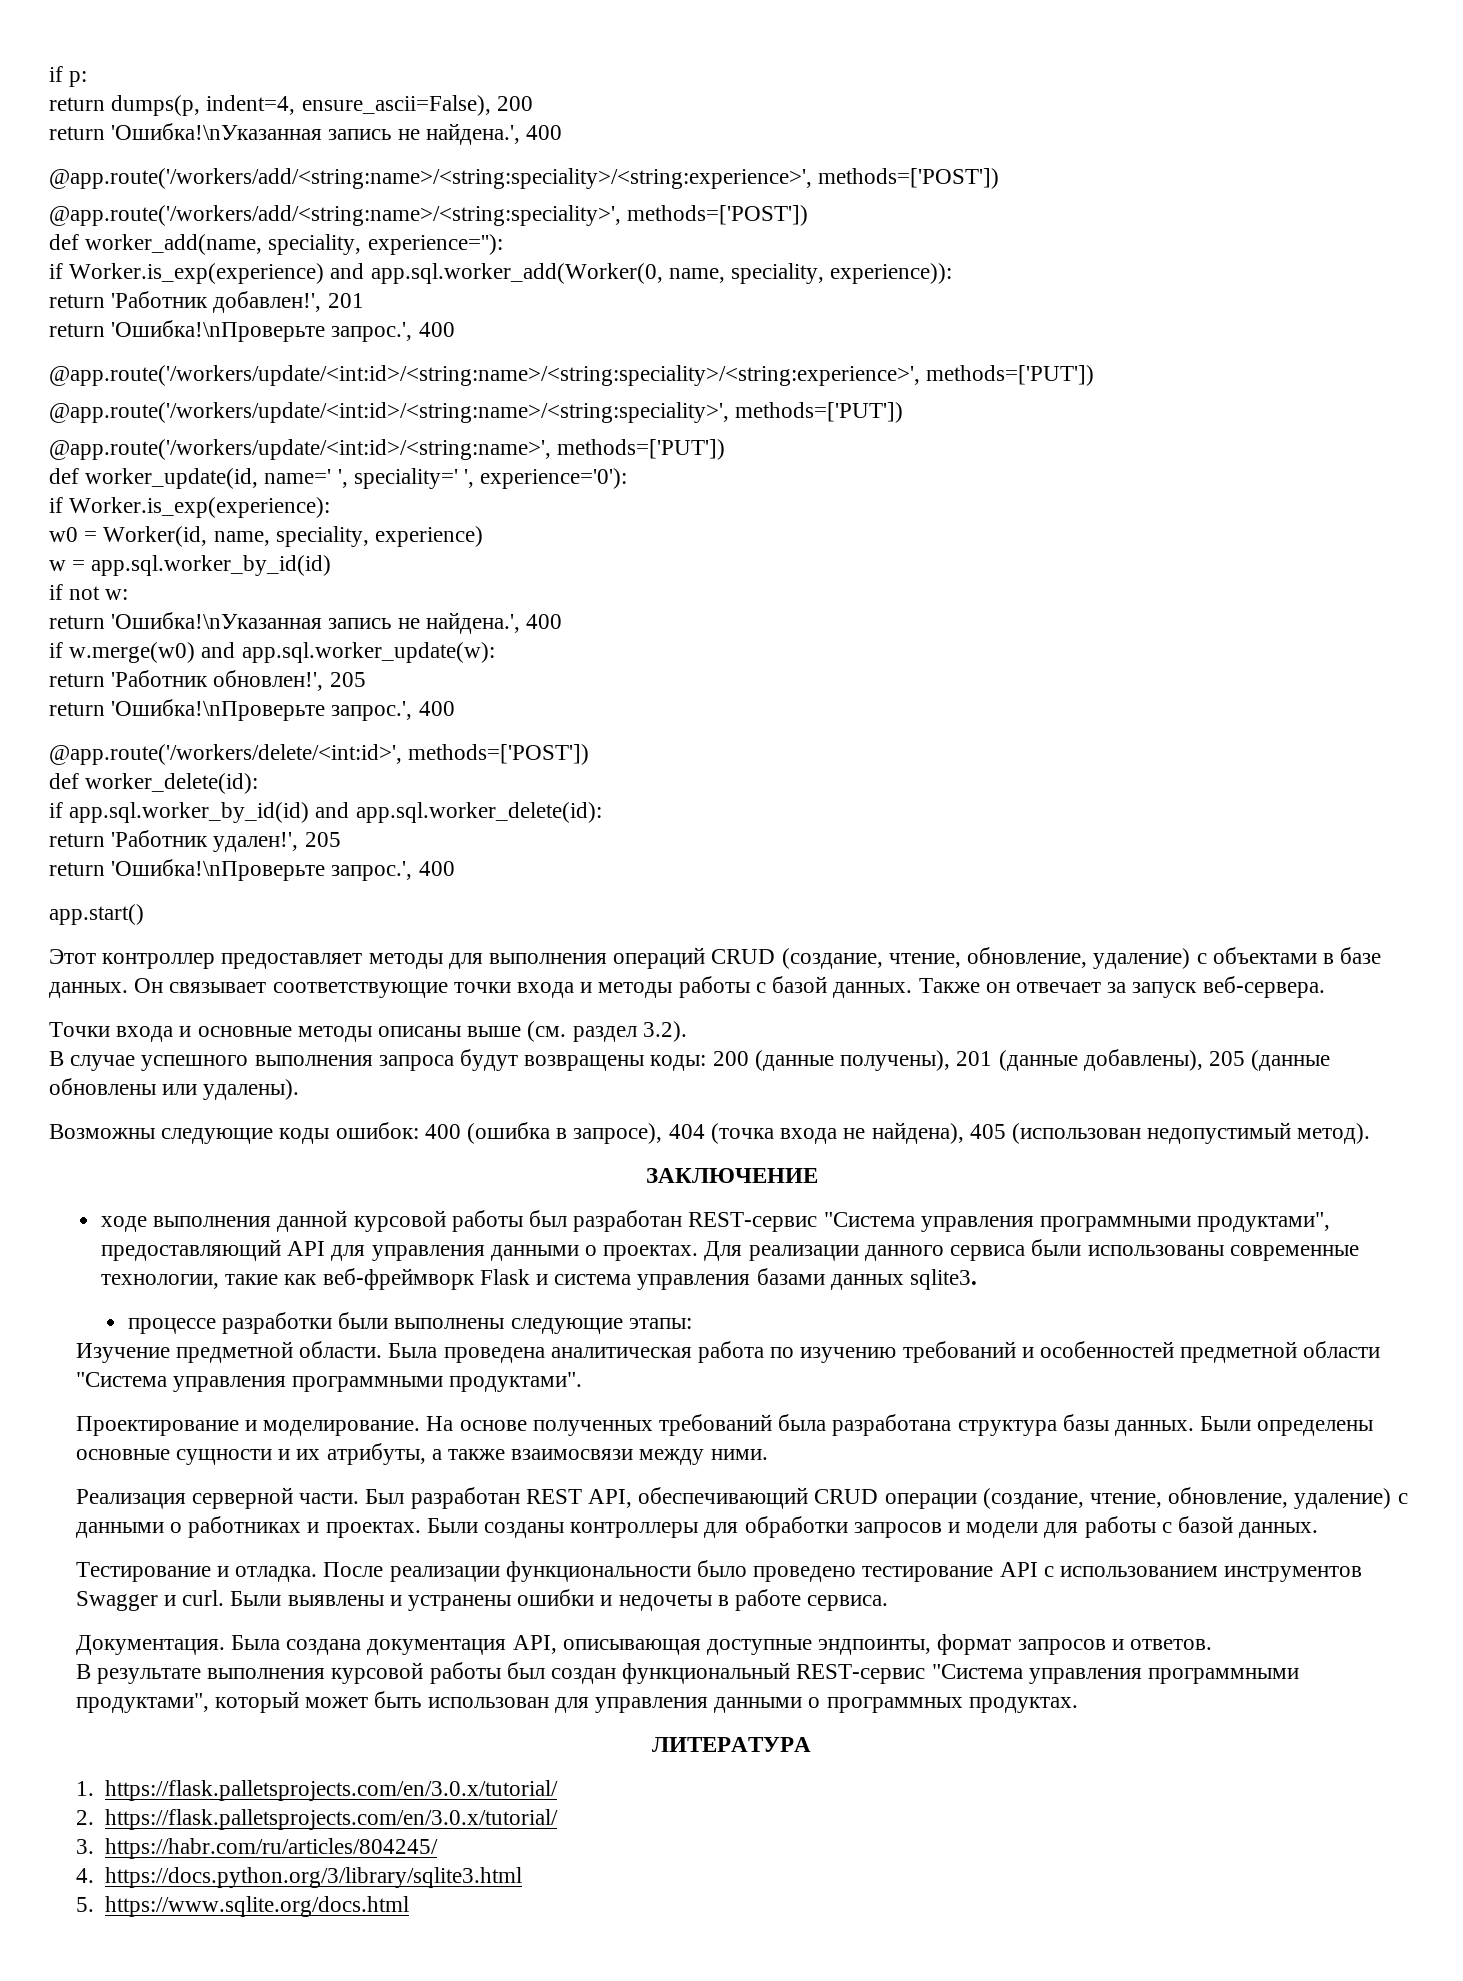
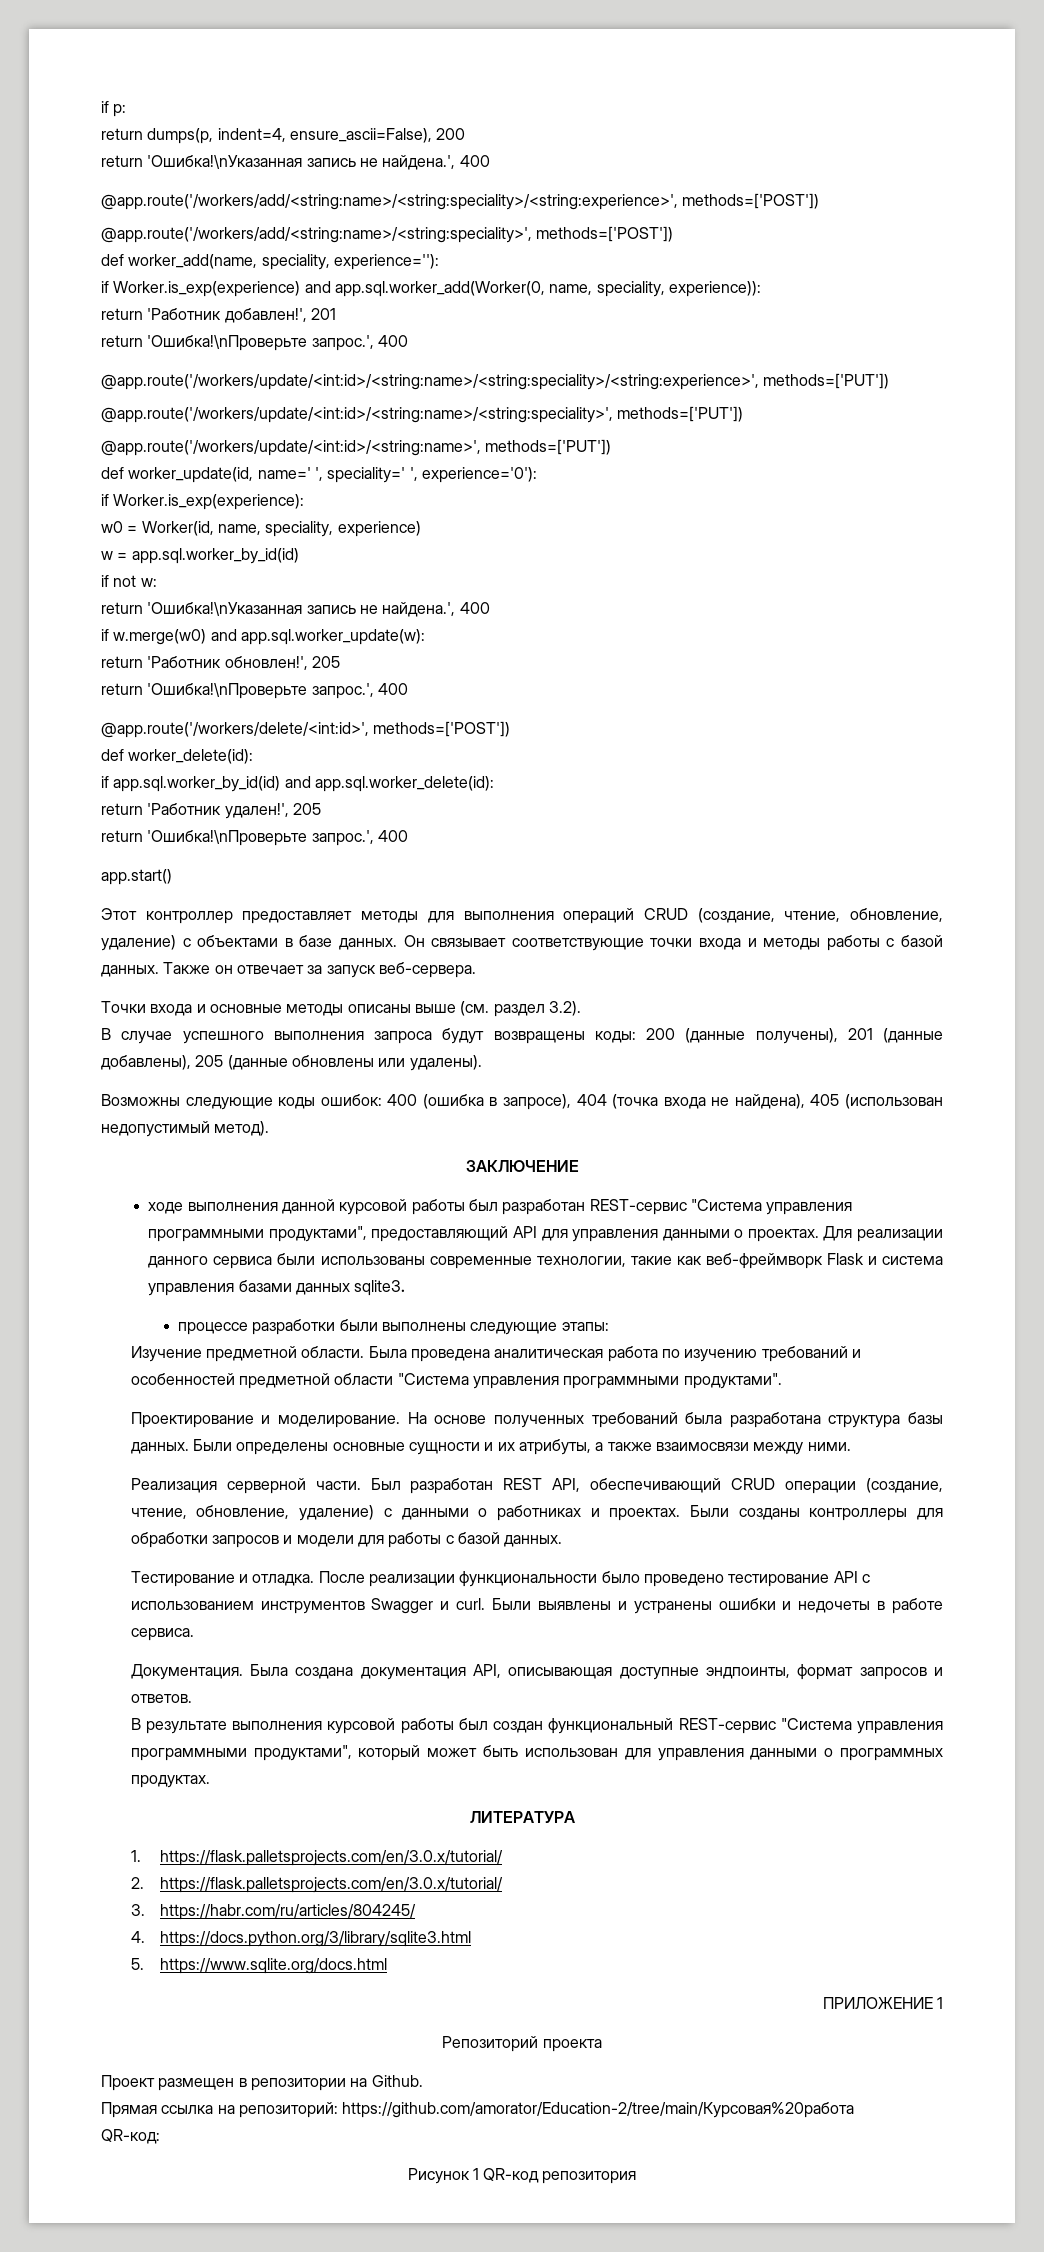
(410, 1906) none -> [822,1997,944,2009] [442,2036,602,2052] [101,2075,423,2091] [101,2102,855,2118] [101,2129,160,2144] [407,2168,637,2184] // ПРИЛОЖЕНИЕ 1 // Репозиторий проекта // Проект размещен в репозитории на Github. // Прямая ссылка на репозиторий: https://github.com/amorator/Education-2/tree/main/Курсовая%20работа // QR-код: // Рисунок 1 QR-код репозитория

